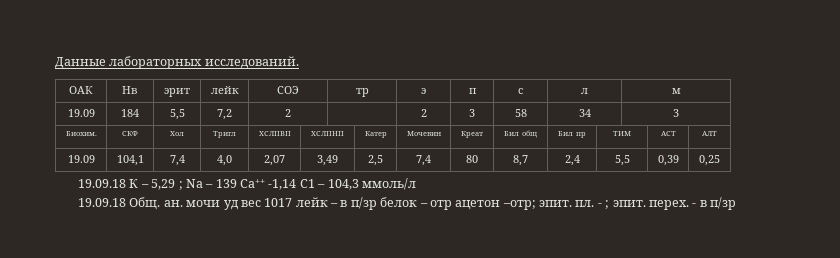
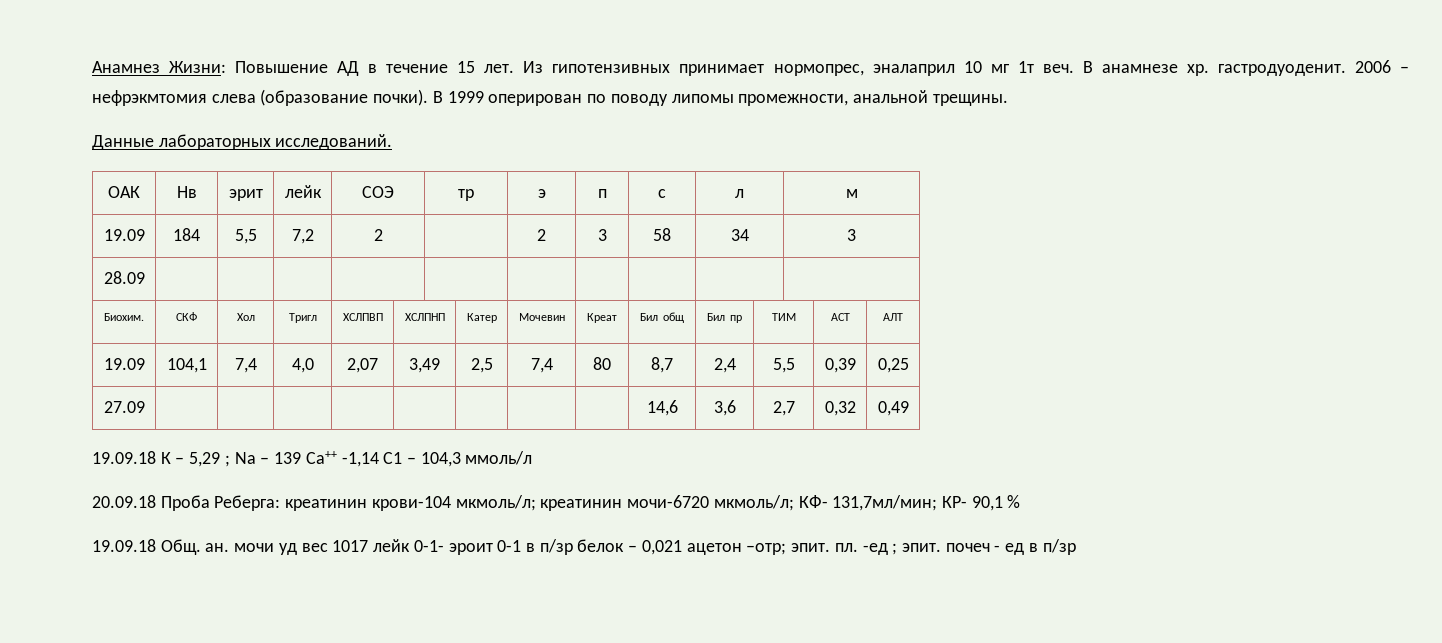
(55, 63) none -> [92,60,1409,76] [92,89,1008,106] Анамнез Жизни: Повышение АД в течение 15 лет. Из гипотензивных принимает нормопрес, эналаприл 10 мг 1т веч. В анамнезе хр. гастродуоденит. 2006 – нефрэкмтомия слева (образование почки). В 1999 оперирован по поводу липомы промежности, анальной трещины. //
(679, 113) none -> [103,271,145,284] // 28.09 | | | | | | | | | |
(720, 160) none -> [103,401,145,413] [646,400,678,416] [713,400,736,416] [772,401,795,416] [824,401,856,416] [877,401,909,416] // 27.09 | | | | | | | | | 14,6 | 3,6 | 2,7 | 0,32 | 0,49
(416, 184) none -> [92,495,1021,511] // 20.09.18 Проба Реберга: креатинин крови-104 мкмоль/л; креатинин мочи-6720 мкмоль/л; КФ- 131,7мл/мин; КР- 90,1 %
[330,203,339,207] – -> [413,540,522,555] 0-1- эроит 0-1
[429,200,452,210] отр -> [641,540,682,555] 0,021
[597,203,602,207] - -> [862,543,888,555] -ед
[648,200,697,210] перех. - -> [945,543,1025,555] почеч - ед

